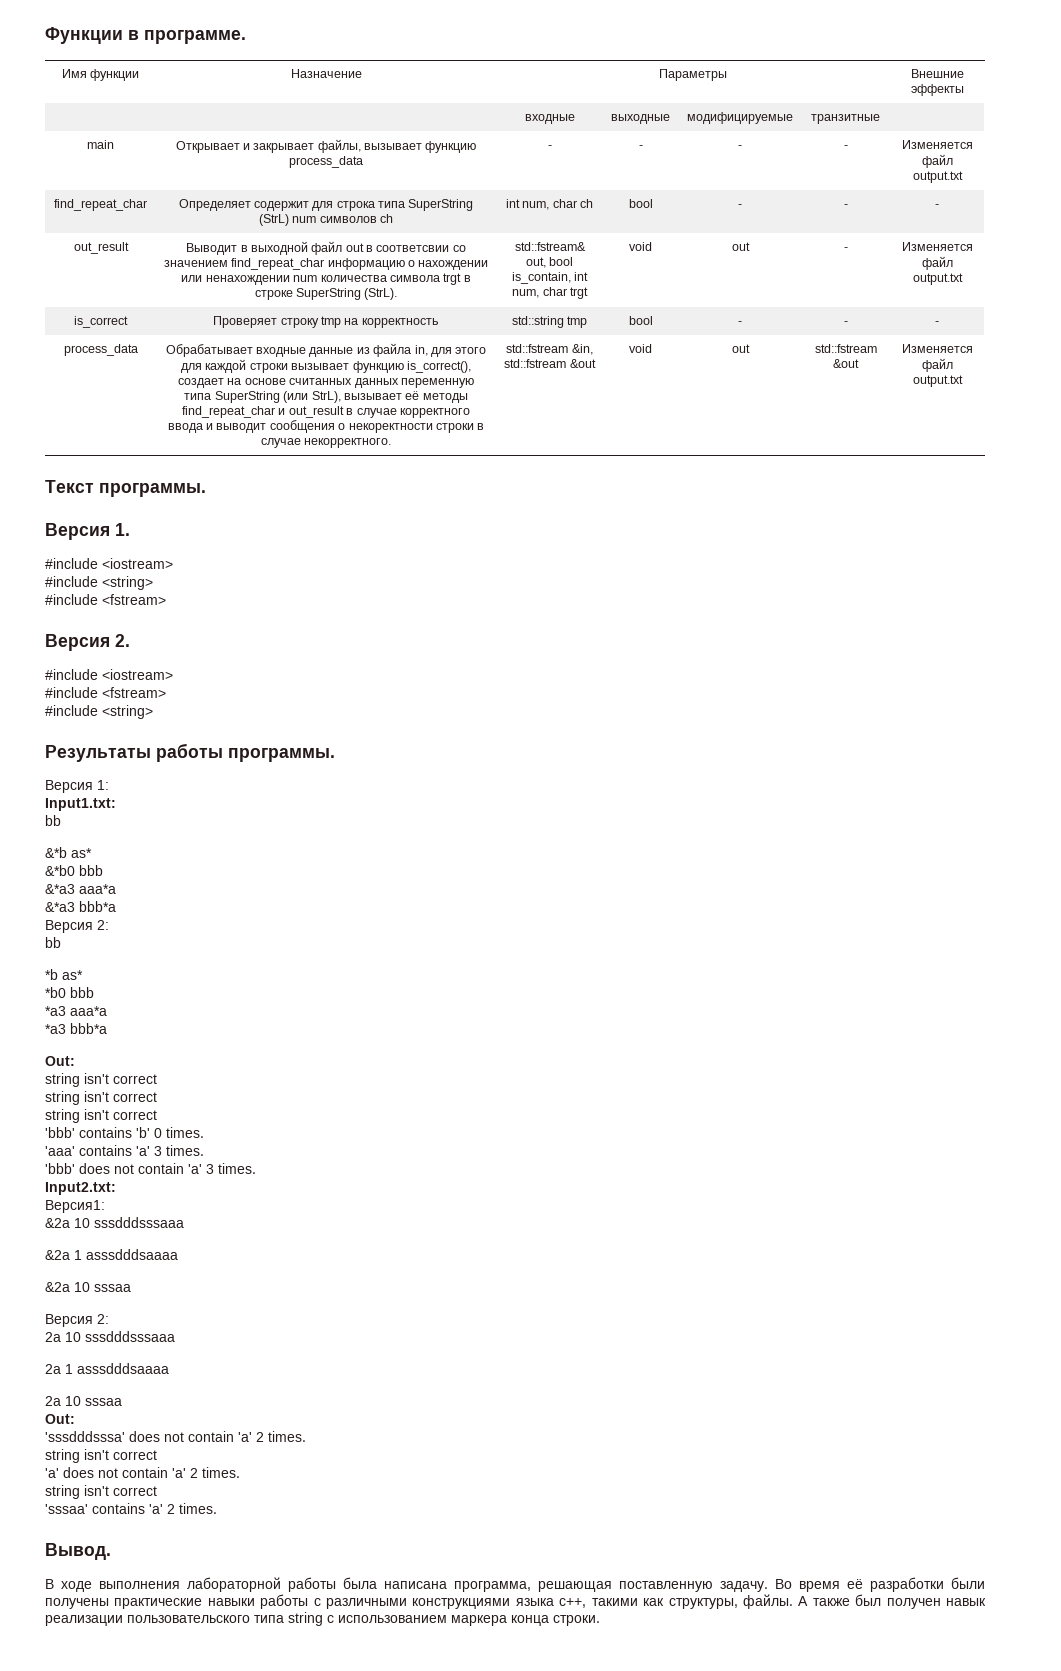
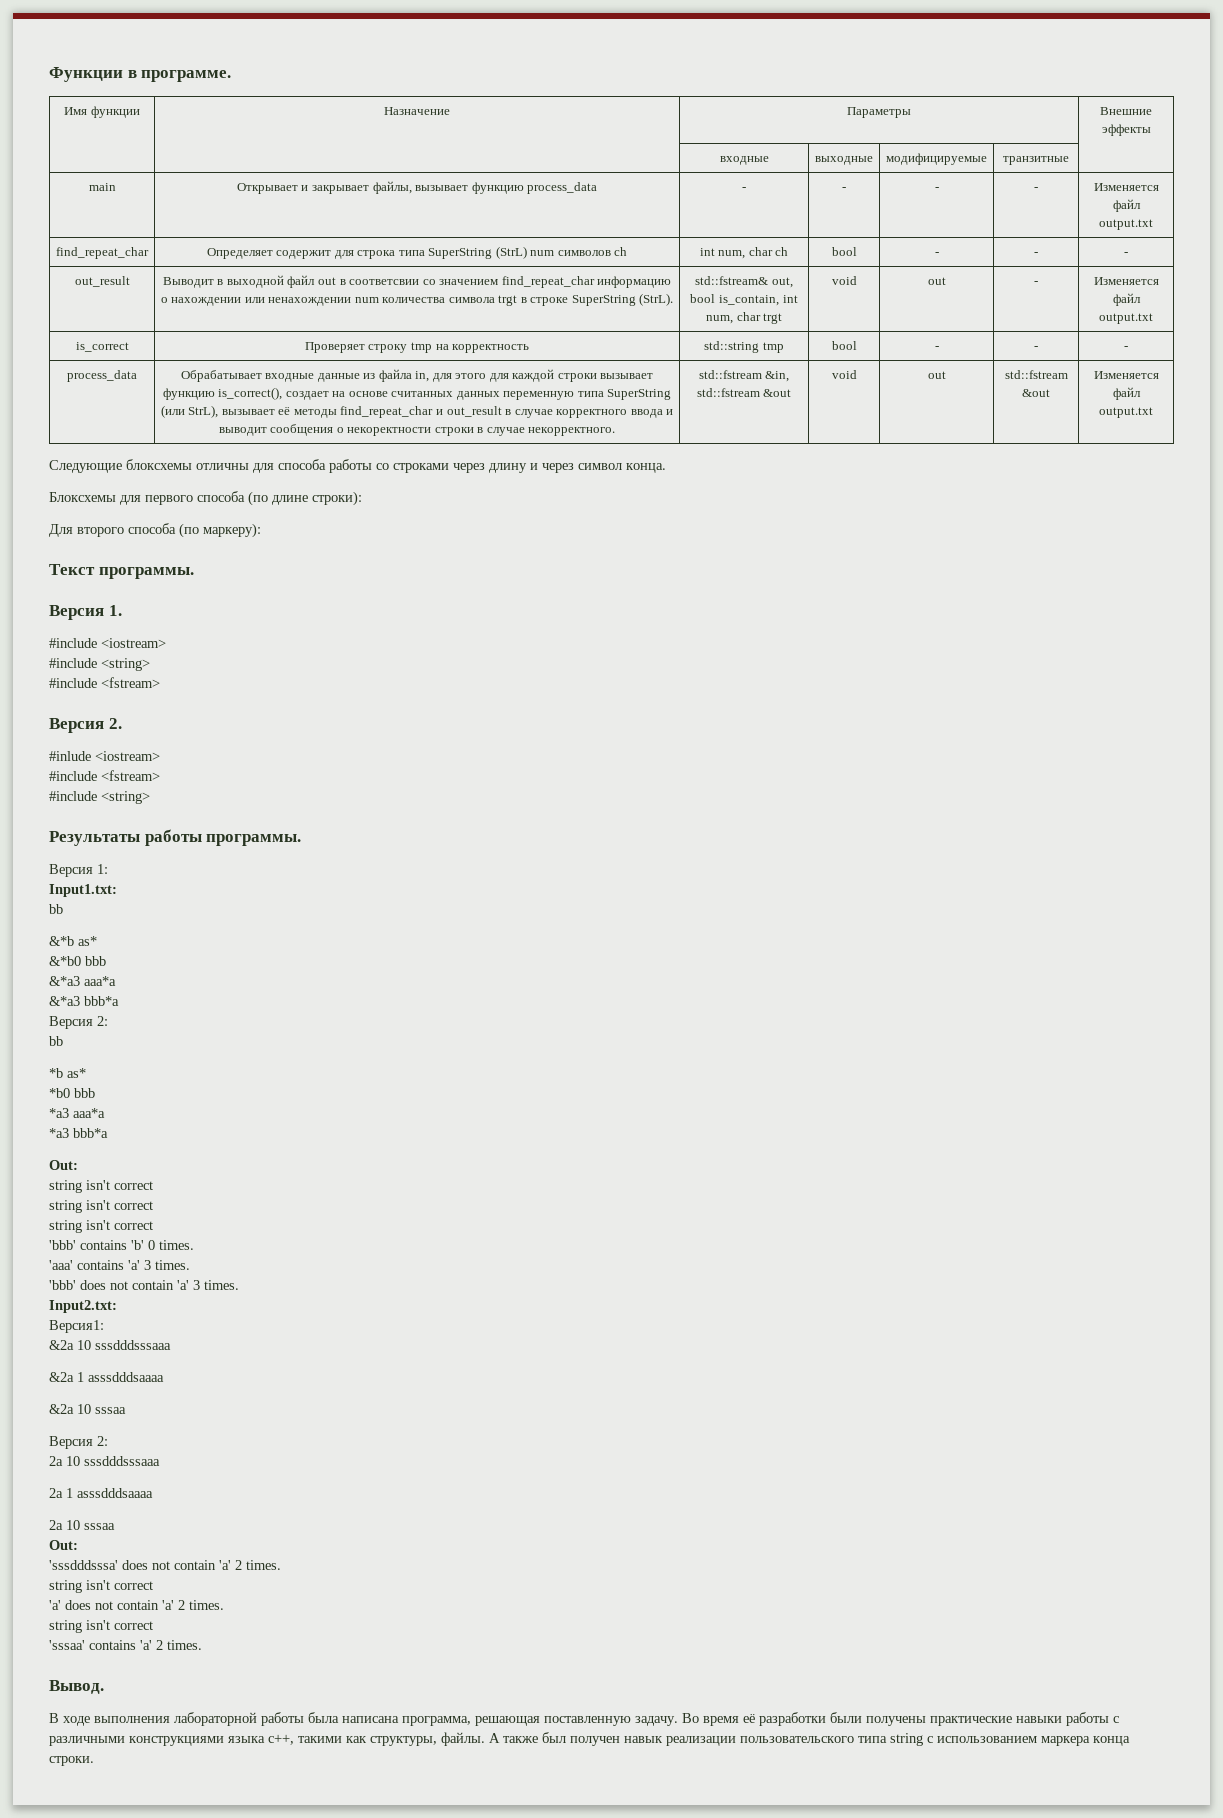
(963, 381) none -> [49,459,666,473] [49,491,362,506] [49,523,261,538] // Следующие блоксхемы отличны для способа работы со строками через длину и через символ конца. // Блоксхемы для первого способа (по длине строки): // Для второго способа (по маркеру):
[45,669,98,680] #include -> [49,751,91,761] #inlude

